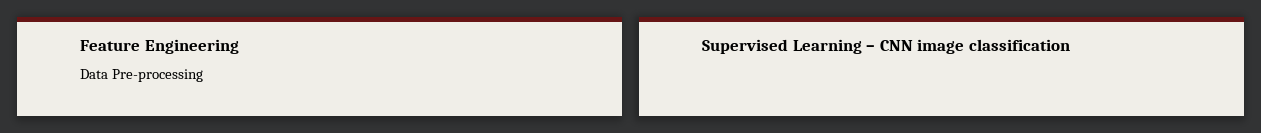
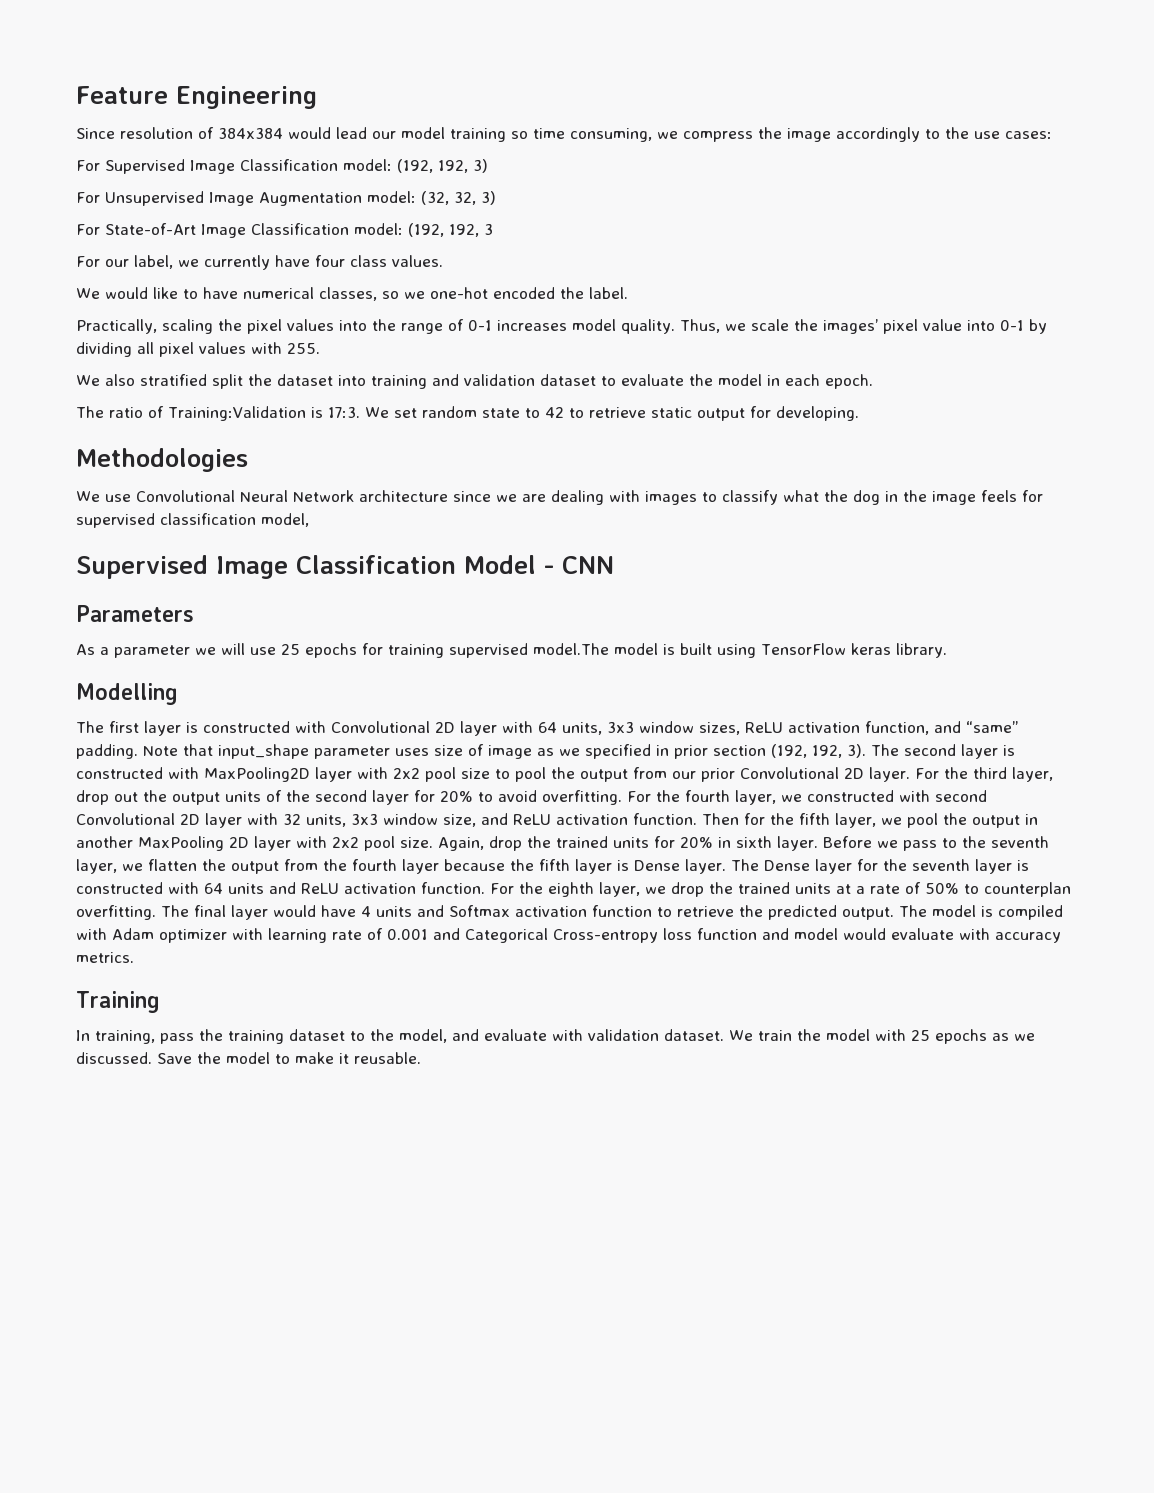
[80,69,203,82] [702,39,1070,54] Data Pre-processing // Supervised Learning – CNN image classification -> [76,127,1052,142] [76,159,488,174] [76,191,496,206] [76,223,493,238] [76,255,443,270] [76,287,628,301] [76,319,1047,334] [76,342,320,357] [76,374,873,389] [76,406,859,421] [76,448,248,472] [76,490,1043,505] [76,513,309,528] [76,555,614,579] [76,605,194,622] [76,643,947,658] [76,683,178,705] [76,721,1018,736] [76,744,1015,759] [76,767,1053,782] [76,790,987,805] [76,813,1038,828] [76,836,1049,851] [76,859,1029,874] [76,882,1071,897] [76,905,1063,920] [76,928,1061,943] [76,952,134,963] [76,991,160,1013] [76,1029,1035,1044] [76,1052,421,1064] Since resolution of 384x384 would lead our model training so time consuming, we compress the image accordingly to the use cases: // For Supervised Image Classification model: (192, 192, 3) // For Unsupervised Image Augmentation model: (32, 32, 3) // For State-of-Art Image Classification model: (192, 192, 3 // For our label, we currently have four class values. // We would like to have numerical classes, so we one-hot encoded the label. // Practically, scaling the pixel values into the range of 0-1 increases model quality. Thus, we scale the images’ pixel value into 0-1 by dividing all pixel values with 255. // We also stratified split the dataset into training and validation dataset to evaluate the model in each epoch. // The ratio of Training:Validation is 17:3. We set random state to 42 to retrieve static output for developing. // Methodologies // We use Convolutional Neural Network architecture since we are dealing with images to classify what the dog in the image feels for supervised classification model, // Supervised Image Classification Model - CNN // Parameters // As a parameter we will use 25 epochs for training supervised model.The model is built using TensorFlow keras library. // Modelling // The first layer is constructed with Convolutional 2D layer with 64 units, 3x3 window sizes, ReLU activation function, and “same” padding. Note that input_shape parameter uses size of image as we specified in prior section (192, 192, 3). The second layer is constructed with MaxPooling2D layer with 2x2 pool size to pool the output from our prior Convolutional 2D layer. For the third layer, drop out the output units of the second layer for 20% to avoid overfitting. For the fourth layer, we constructed with second Convolutional 2D layer with 32 units, 3x3 window size, and ReLU activation function. Then for the fifth layer, we pool the output in another MaxPooling 2D layer with 2x2 pool size. Again, drop the trained units for 20% in sixth layer. Before we pass to the seventh layer, we flatten the output from the fourth layer because the fifth layer is Dense layer. The Dense layer for the seventh layer is constructed with 64 units and ReLU activation function. For the eighth layer, we drop the trained units at a rate of 50% to counterplan overfitting. The final layer would have 4 units and Softmax activation function to retrieve the predicted output. The model is compiled with Adam optimizer with learning rate of 0.001 and Categorical Cross-entropy loss function and model would evaluate with accuracy metrics. // Training // In training, pass the training dataset to the model, and evaluate with validation dataset. We train the model with 25 epochs as we discussed. Save the model to make it reusable.

